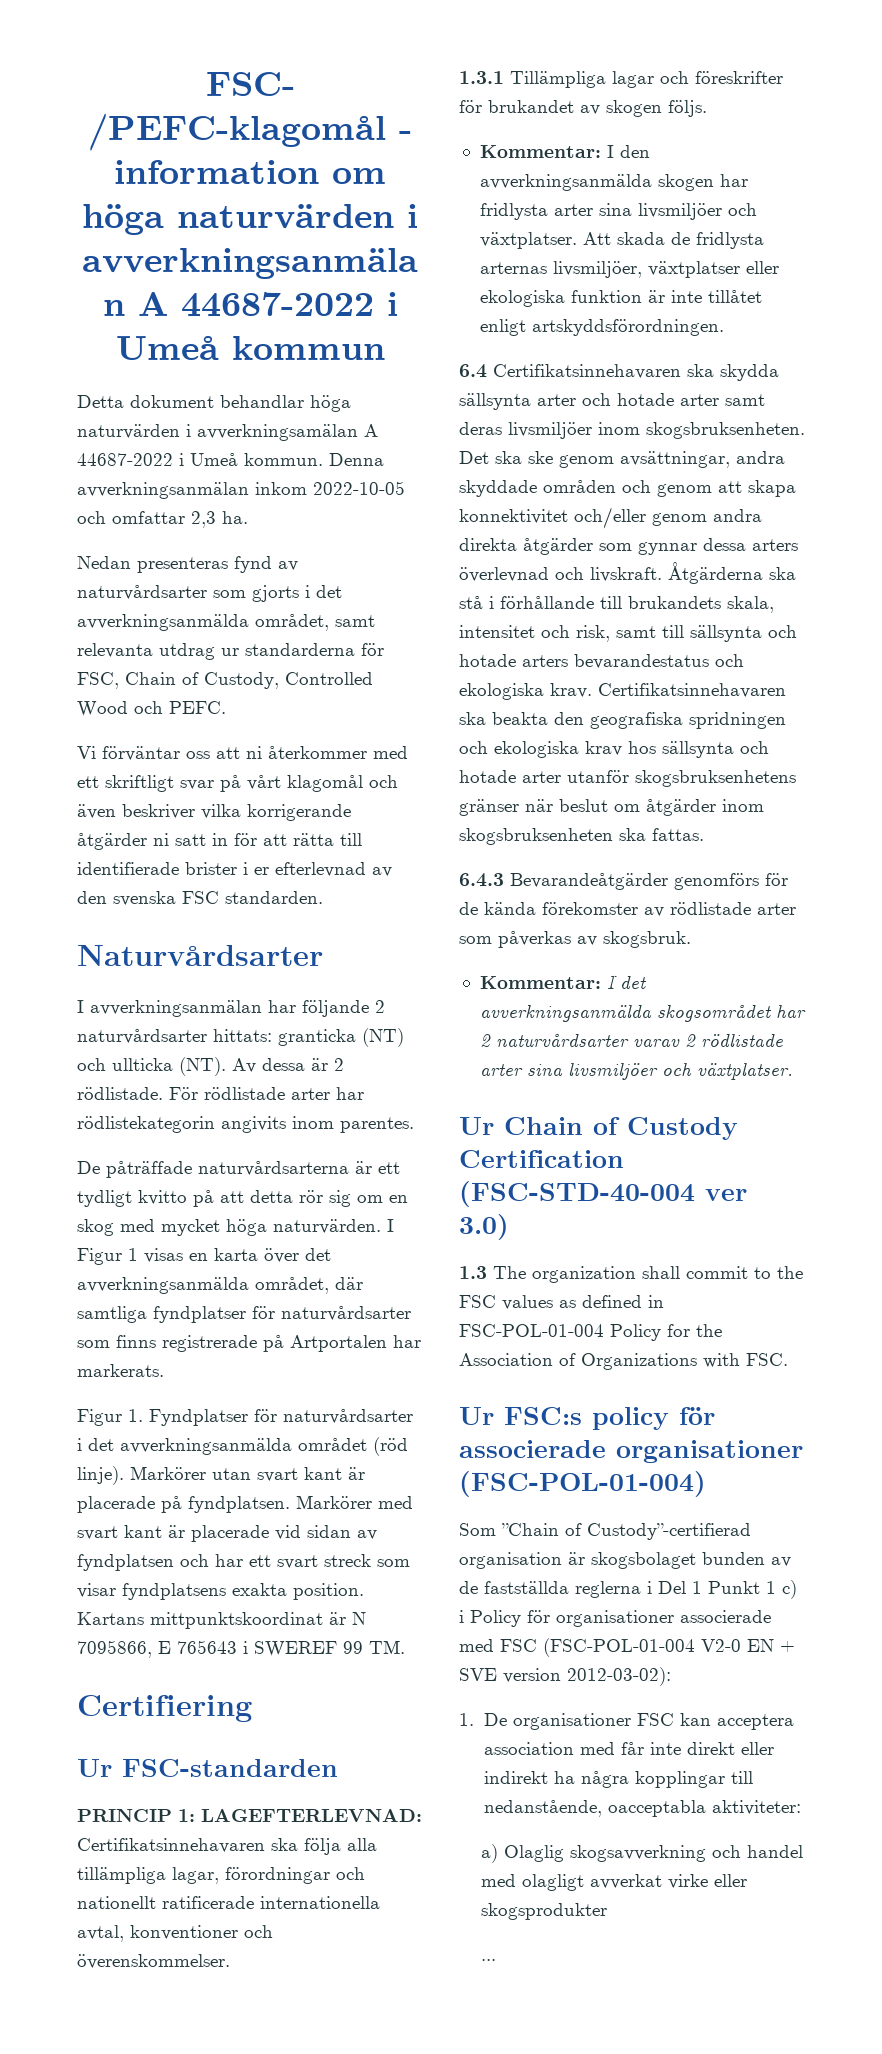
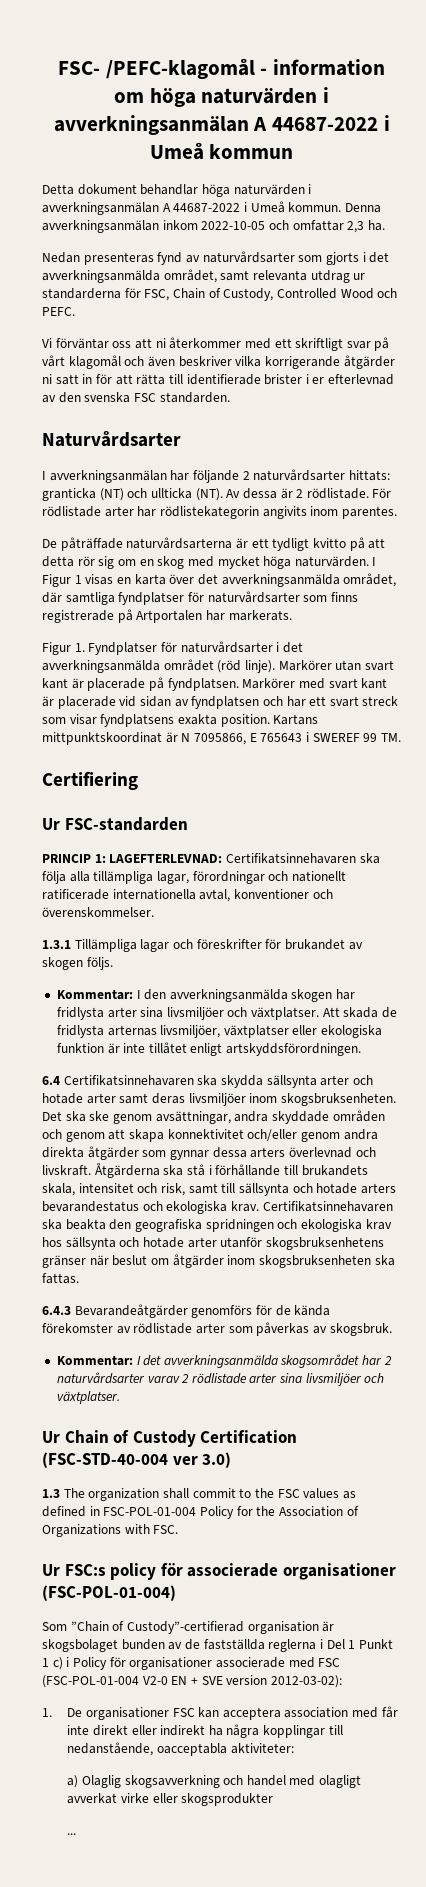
[197,424,358,441] avverkningsamälan -> [42,202,159,215] avverkningsanmälan

